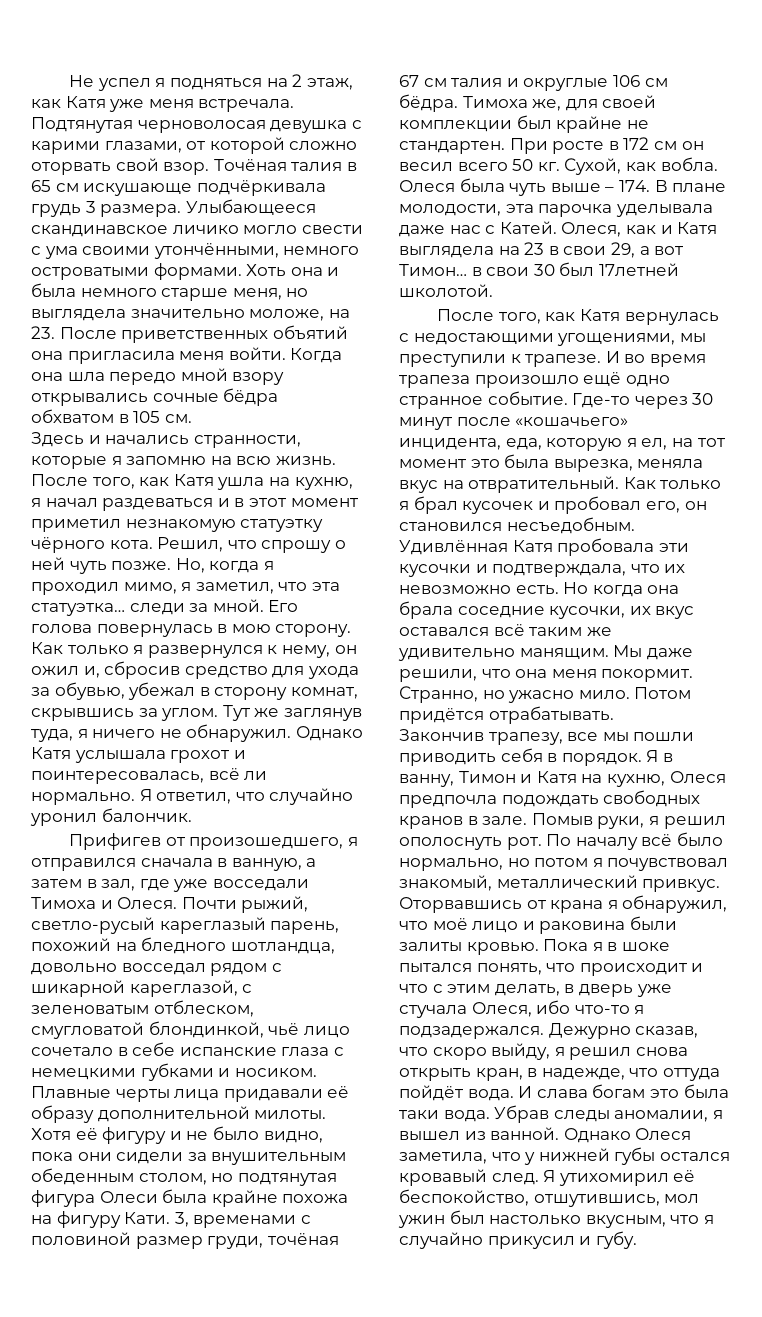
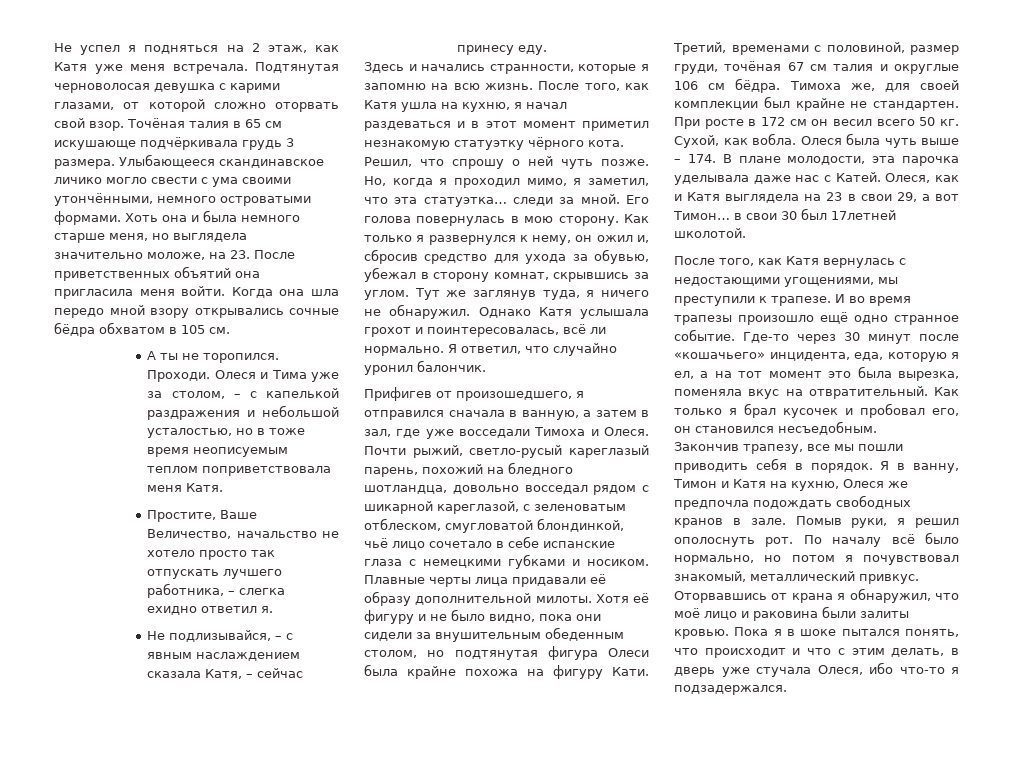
(192, 418) none -> [147,351,280,363] [147,370,339,382] [147,388,339,399] [147,405,339,420] [147,428,306,438] [147,447,289,457] [147,466,332,476] [147,483,224,492] [147,510,258,522] [147,529,339,539] [147,550,276,560] [147,569,283,579] [147,583,286,598] [147,606,274,615] [147,630,294,642] [147,652,301,661] [147,668,304,679] [457,45,548,55] // А ты не торопился. Проходи. Олеся и Тима уже за столом, – с капелькой раздражения и небольшой усталостью, но в тоже время неописуемым теплом поприветствовала меня Катя. // Простите, Ваше Величество, начальство не хотело просто так отпускать лучшего работника, – слегка ехидно ответил я. // Не подлизывайся, – с явным наслаждением сказала Катя, – сейчас принесу еду.
[174,1212,189,1227] 3, -> [673,42,726,55] Третий,
[31,1232,131,1245] половиной -> [826,42,905,53] половиной,
[399,375,470,388] трапеза -> [674,315,732,325] трапезы
(668, 444) none -> [700,371,709,378] а
[637,459,704,468] меняла -> [674,389,742,396] поменяла
[399,538,689,556] [399,564,686,577] [399,582,680,597] [399,601,695,619] [399,624,612,636] [398,645,693,661] [399,669,694,682] [399,686,692,703] [399,706,614,724] Удивлённая Катя пробовала эти кусочки и подтверждала, что их невозможно есть. Но когда она брала соседние кусочки, их вкус оставался всё таким же удивительно манящим. Мы даже решили, что она меня покормит. Странно, но ужасно мило. Потом придётся отрабатывать. -> (877, 428) none
(726, 777) none -> [888,481,908,488] же
[548,1023,699,1039] [399,1043,688,1060] [399,1068,720,1081] [399,1084,729,1101] [399,1105,723,1123] [399,1127,692,1143] [399,1147,730,1165] [399,1169,696,1186] [399,1189,700,1207] [398,1210,714,1228] [399,1231,637,1249] Дежурно сказав, что скоро выйду, я решил снова открыть кран, в надежде, что оттуда пойдёт вода. И слава богам это была таки вода. Убрав следы аномалии, я вышел из ванной. Однако Олеся заметила, что у нижней губы остался кровавый след. Я утихомирил её беспокойство, отшутившись, мол ужин был настолько вкусным, что я случайно прикусил и губу. -> (787, 690) none

